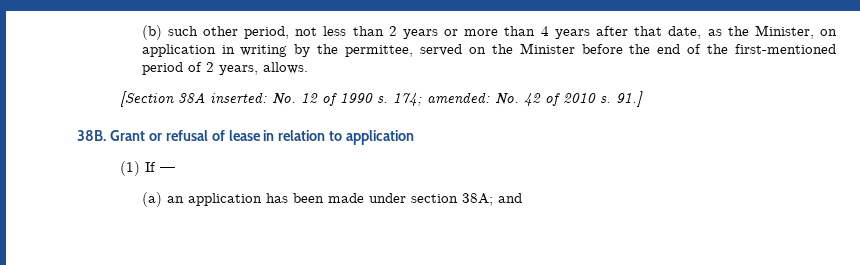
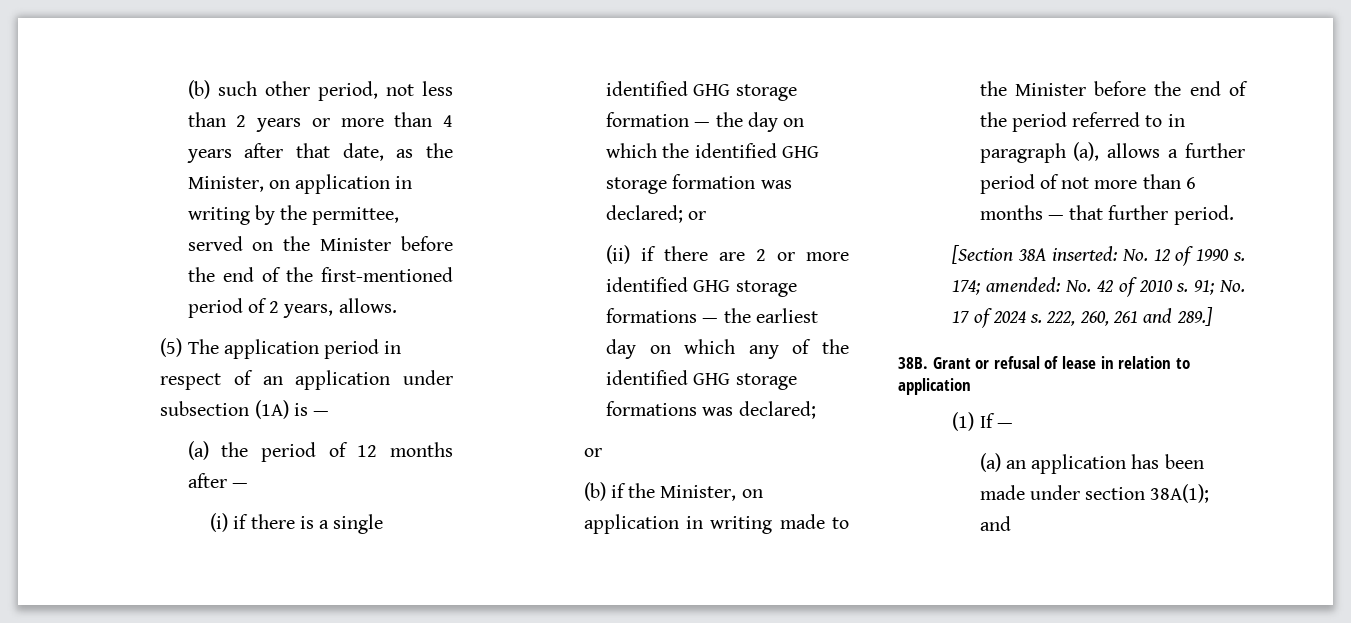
(308, 68) none -> [160,338,402,359] [160,370,453,390] [160,400,330,419] [187,441,454,462] [187,473,248,488] [210,513,384,534] [606,81,797,101] [606,112,805,132] [606,143,819,158] [606,174,792,194] [606,205,707,223] [606,245,849,264] [606,277,797,297] [606,308,818,323] [606,339,849,359] [606,370,797,390] [606,401,816,419] [583,448,602,457] [583,482,763,501] [583,514,849,534] [979,81,1248,96] [979,112,1185,132] [979,142,1245,163] [979,174,1196,194] [979,205,1234,225] // (5) The application period in respect of an application under subsection (1A) is — // (a) the period of 12 months after — // (i) if there is a single identified GHG storage formation — the day on which the identified GHG storage formation was declared; or // (ii) if there are 2 or more identified GHG storage formations — the earliest day on which any of the identified GHG storage formations was declared; // or // (b) if the Minister, on application in writing made to the Minister before the end of the period referred to in paragraph (a), allows a further period of not more than 6 months — that further period.
[616,91,644,107] 91.] -> [1194,280,1245,295] [952,307,1213,328] 91; No. 17 of 2024 s. 222, 260, 261 and 289.]
[461,193,493,206] 38A; -> [1150,484,1210,503] 38A(1);

